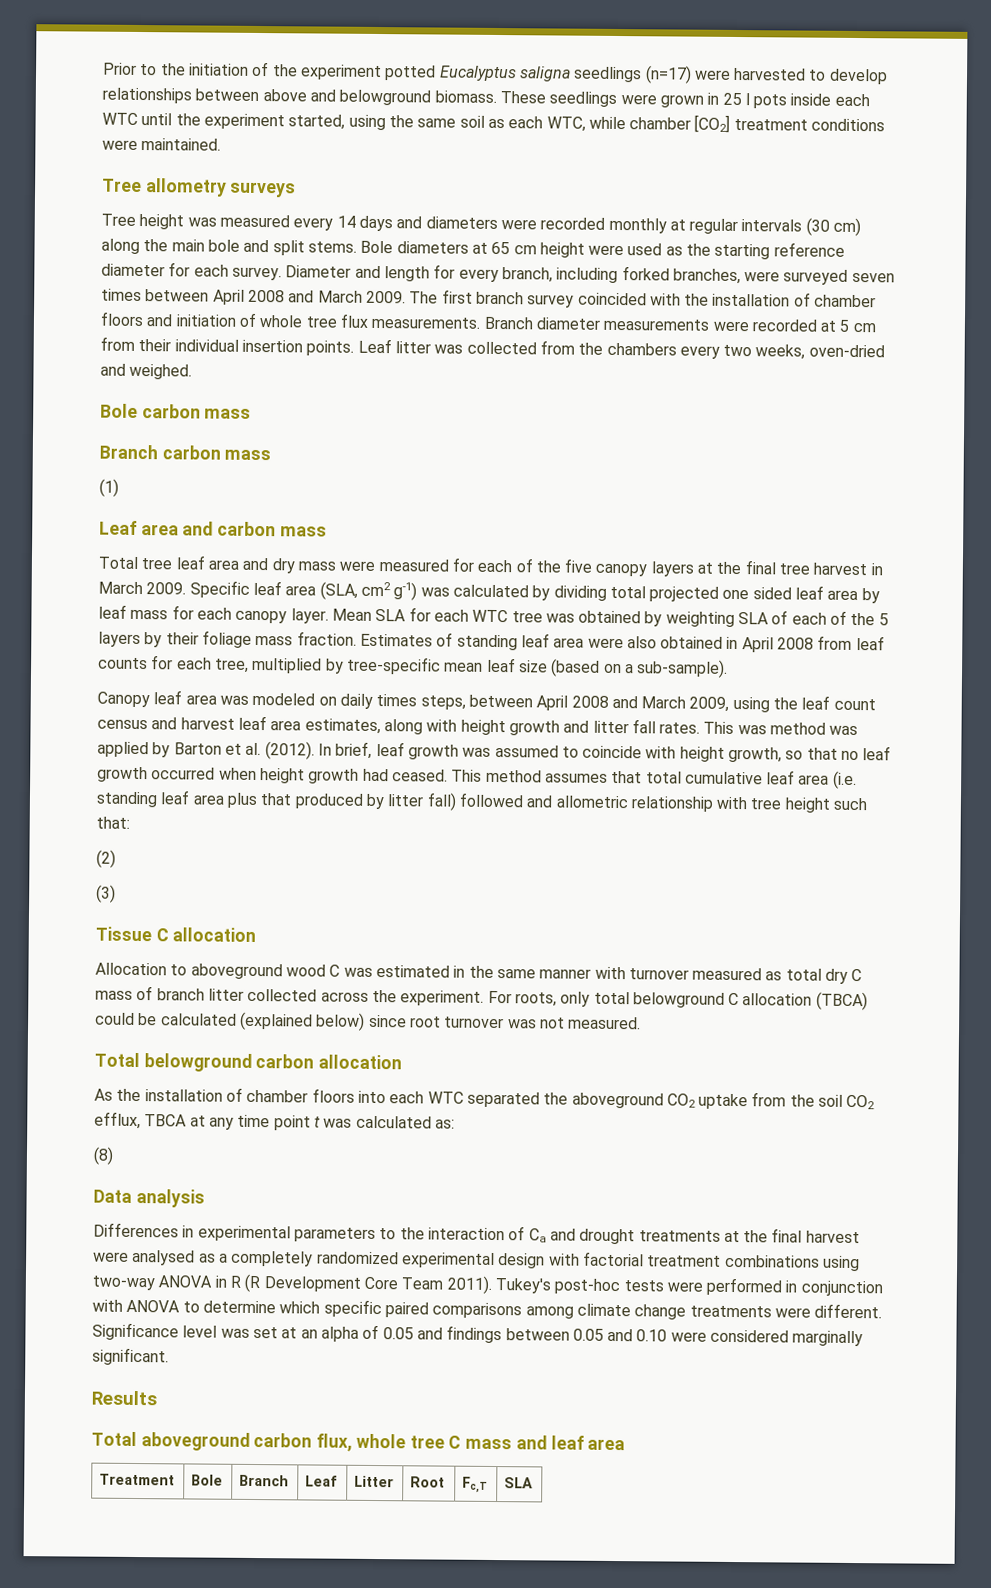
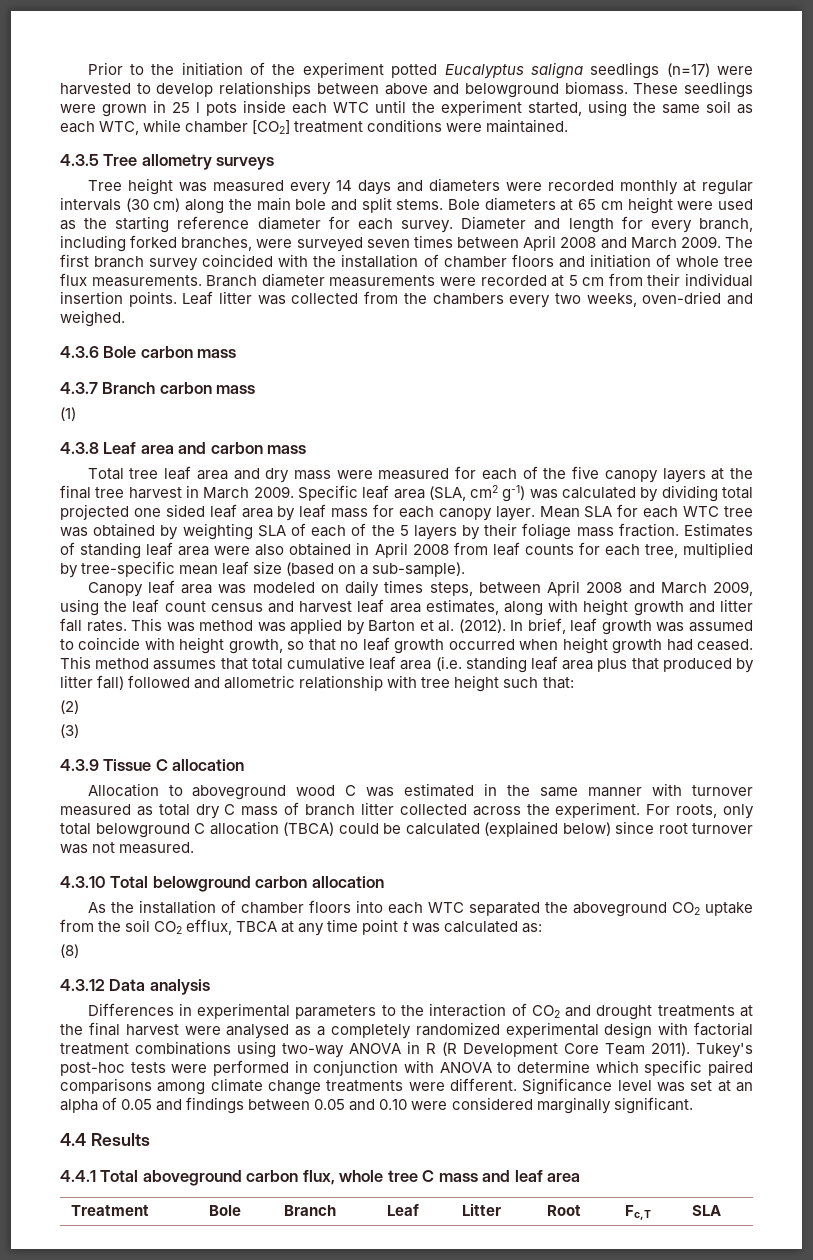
(222, 144) none -> [60,154,99,166] 4.3.5
(193, 371) none -> [60,346,99,358] 4.3.6
(252, 413) none -> [60,382,98,394] 4.3.7
(119, 487) none -> [60,442,99,454] 4.3.8
(116, 893) none -> [60,759,99,771] 4.3.9
(642, 1023) none -> [60,876,106,888] 4.3.10
(114, 1155) none -> [60,979,105,991] 4.3.12
[528,1228,547,1243] Ca -> [531,1005,560,1018] CO2
(169, 1356) none -> [60,1133,86,1146] 4.4
(157, 1398) none -> [60,1170,96,1182] 4.4.1

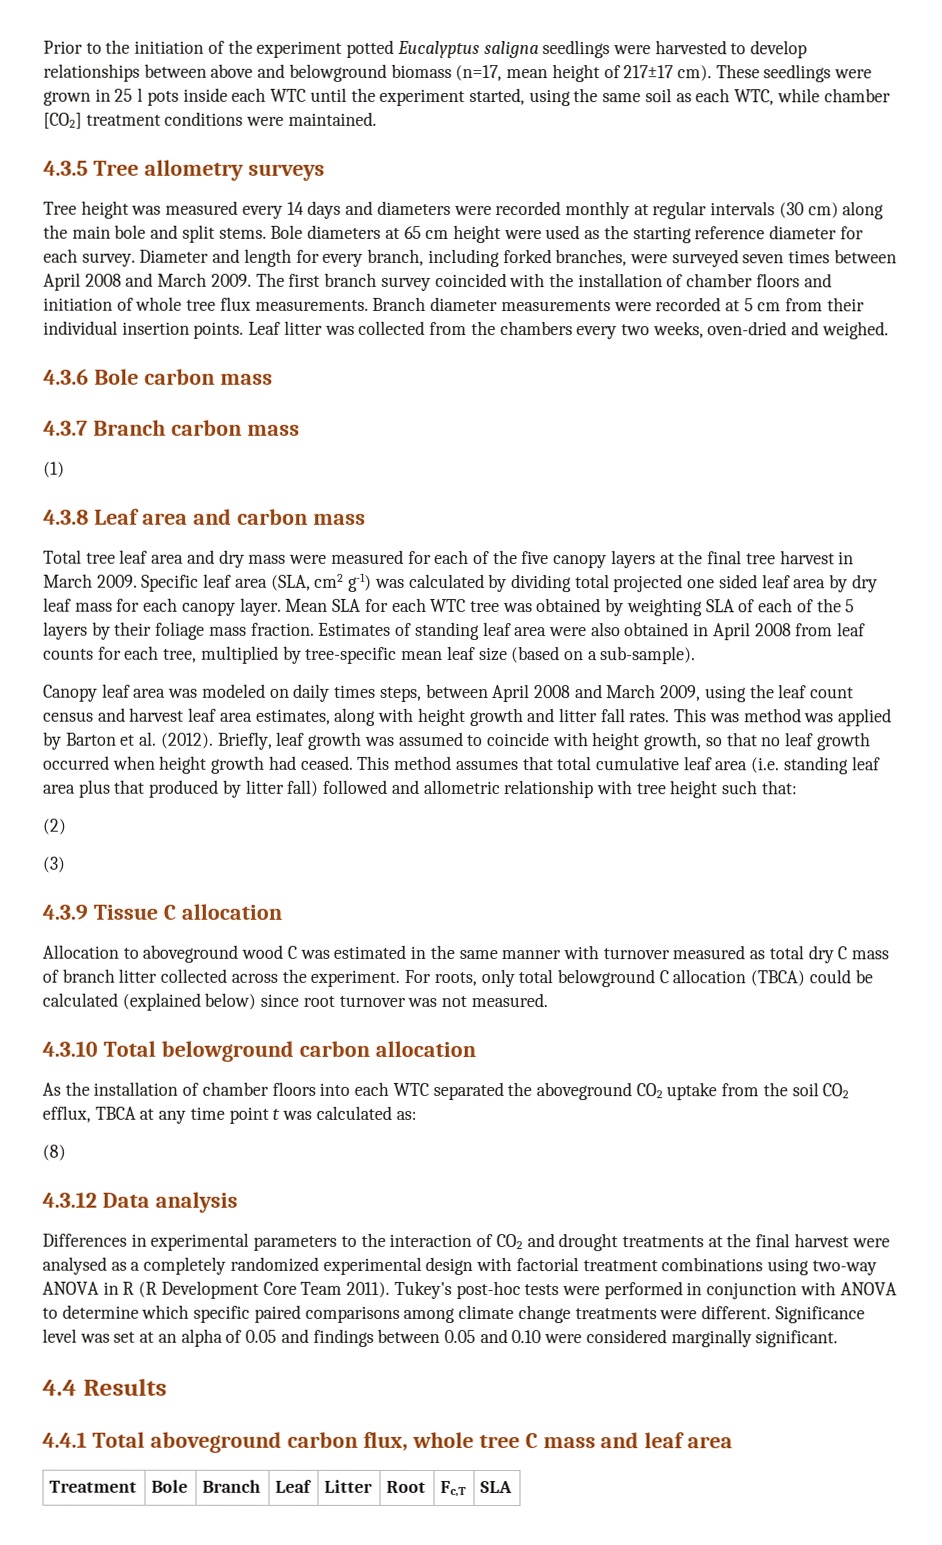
[666,63,710,77] (n=17) -> (611, 49) none
[564,81,628,95] biomass. -> [390,63,712,83] biomass (n=17, mean height of 217±17 cm).
(296, 513) none -> [851,574,878,593] dry
[510,618,566,634] In brief, -> [217,731,273,750] Briefly,

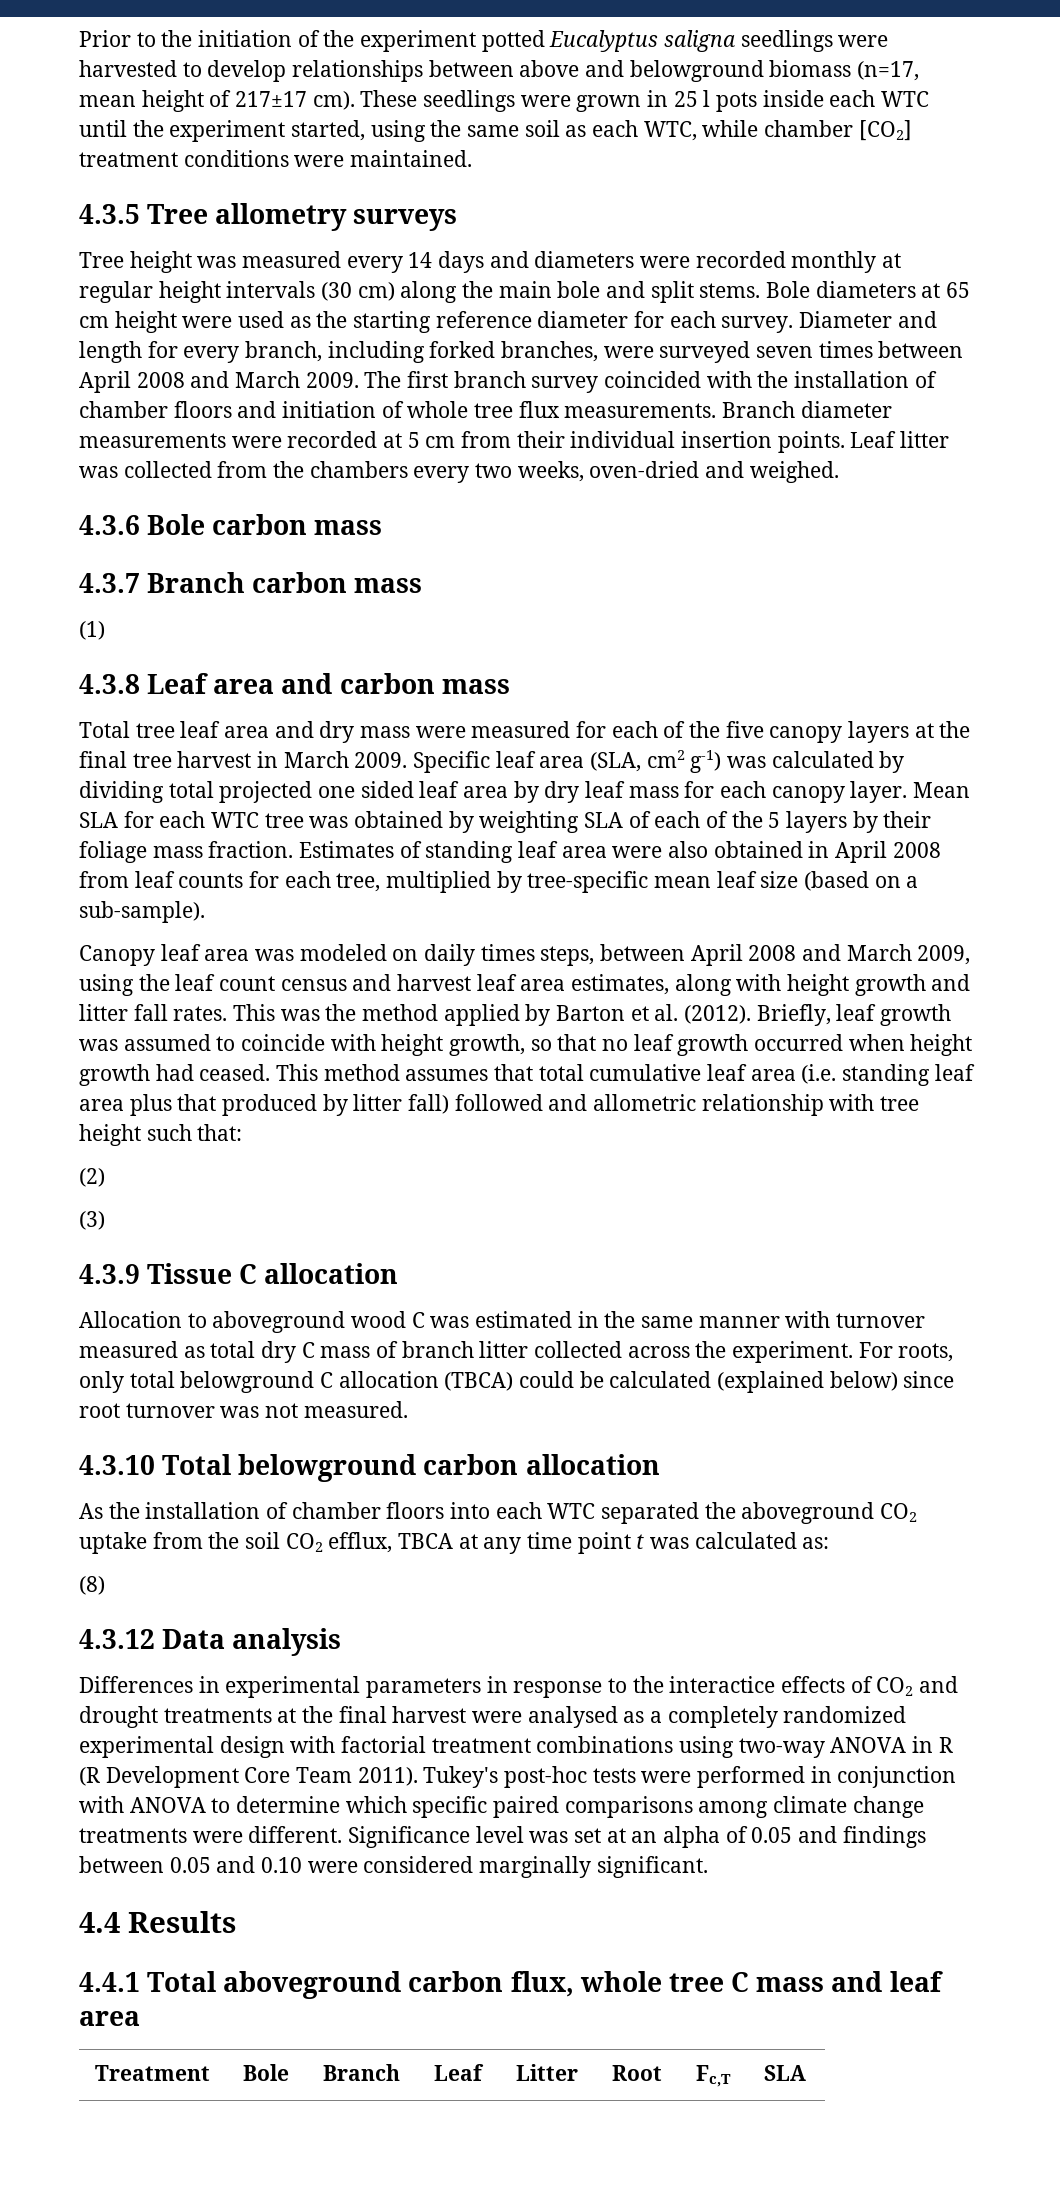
(708, 210) none -> [158,281,221,303] height
[743,708,835,723] method was -> [325,1004,439,1021] the method
[340,1232,473,1248] to the interaction -> [486,1676,846,1698] in response to the interactice effects

